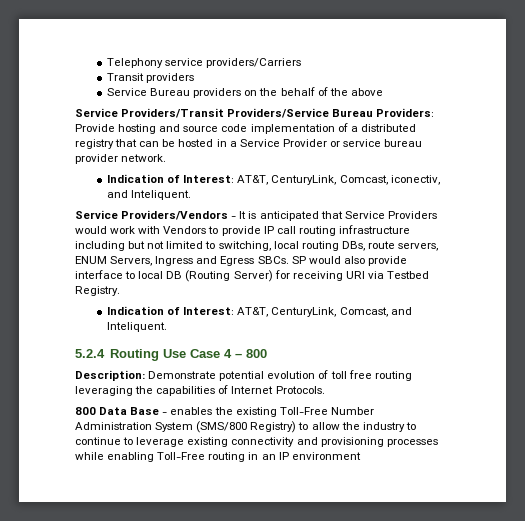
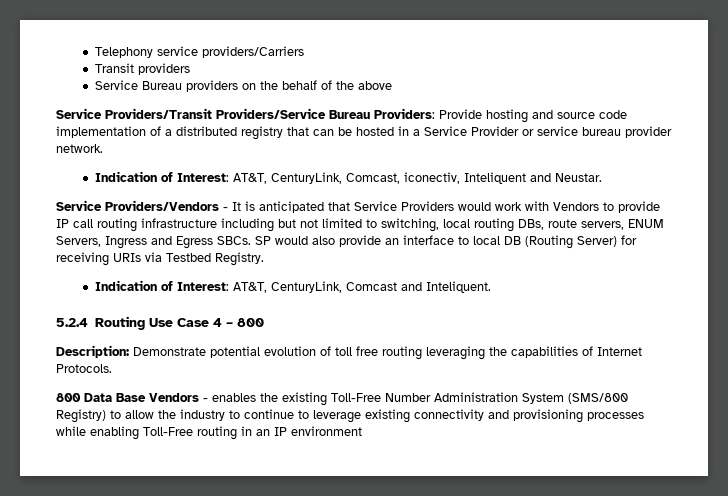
[107,190,192,200] and Inteliquent. -> [463,172,602,184] Inteliquent and Neustar.
(407, 261) none -> [385,238,399,245] an
[345,271,365,279] URI -> [113,253,141,262] URIs
[339,307,388,317] Comcast, -> [345,282,397,291] Comcast
(160, 411) none -> [149,393,199,402] Vendors

